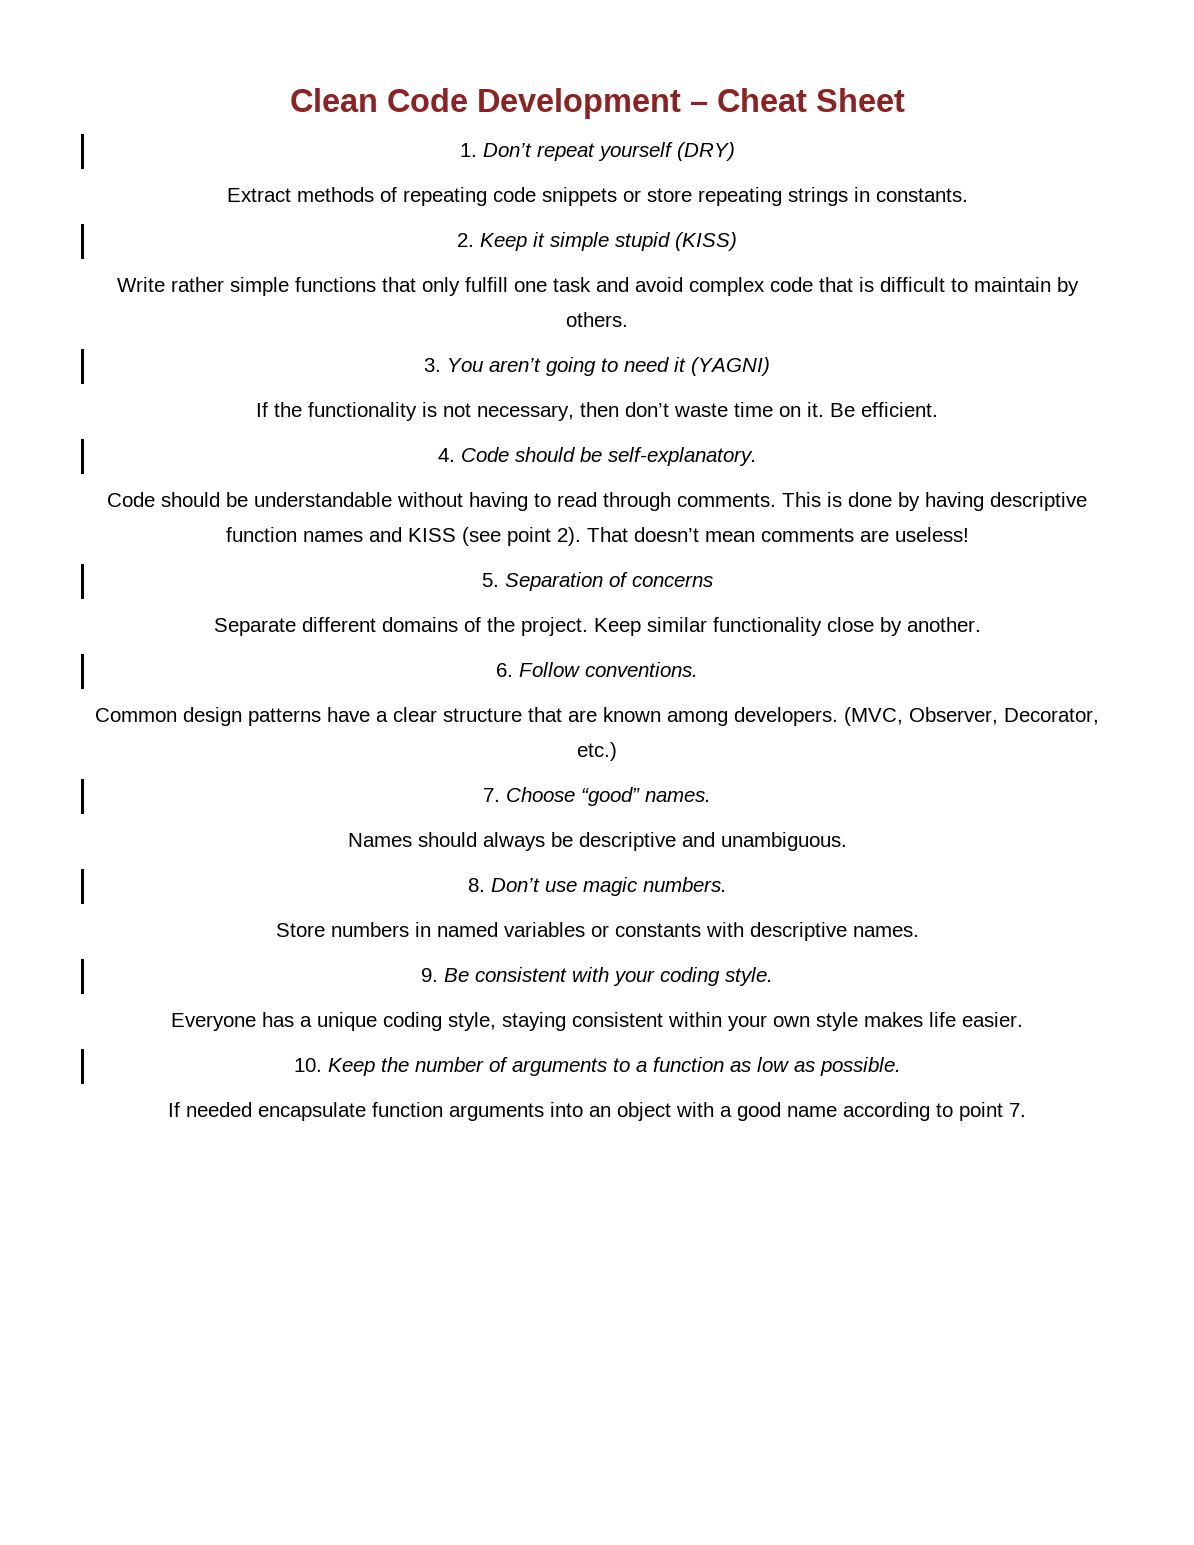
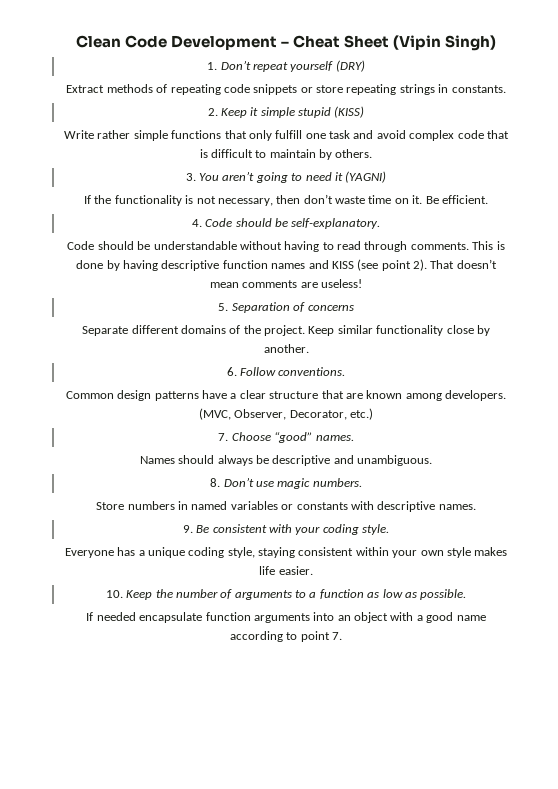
(905, 100) none -> [393,35,497,51] (Vipin Singh)

